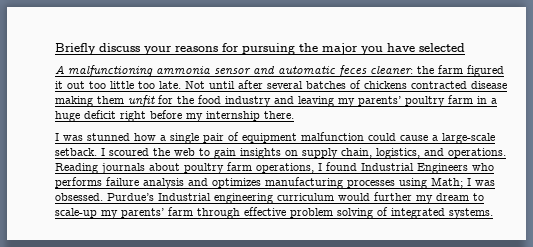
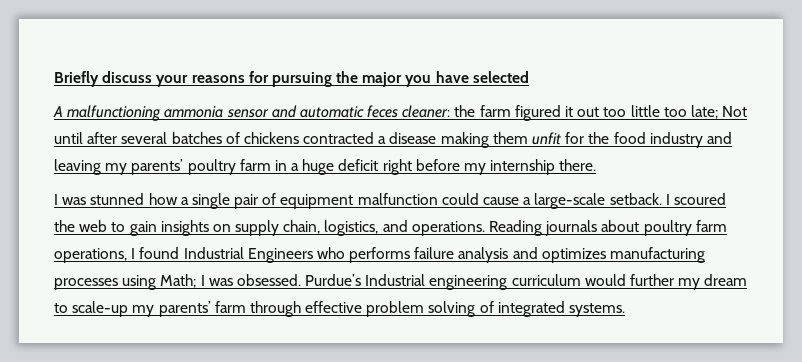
[159,81,181,89] late. -> [690,105,718,119] late;
(467, 85) none -> [378,136,387,144] a

